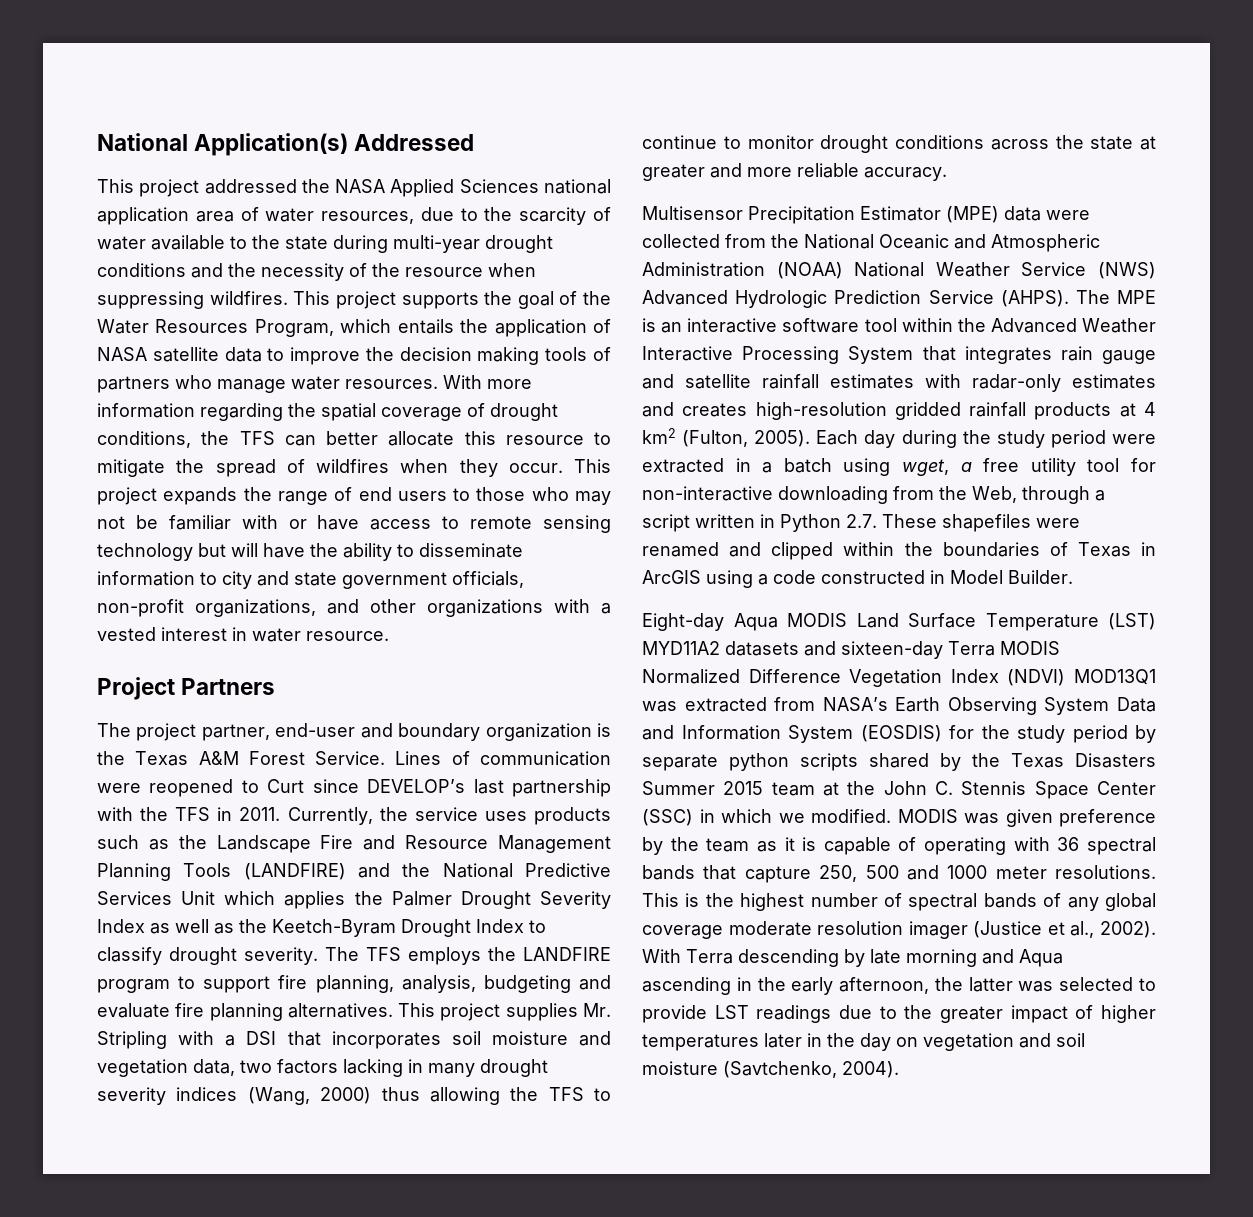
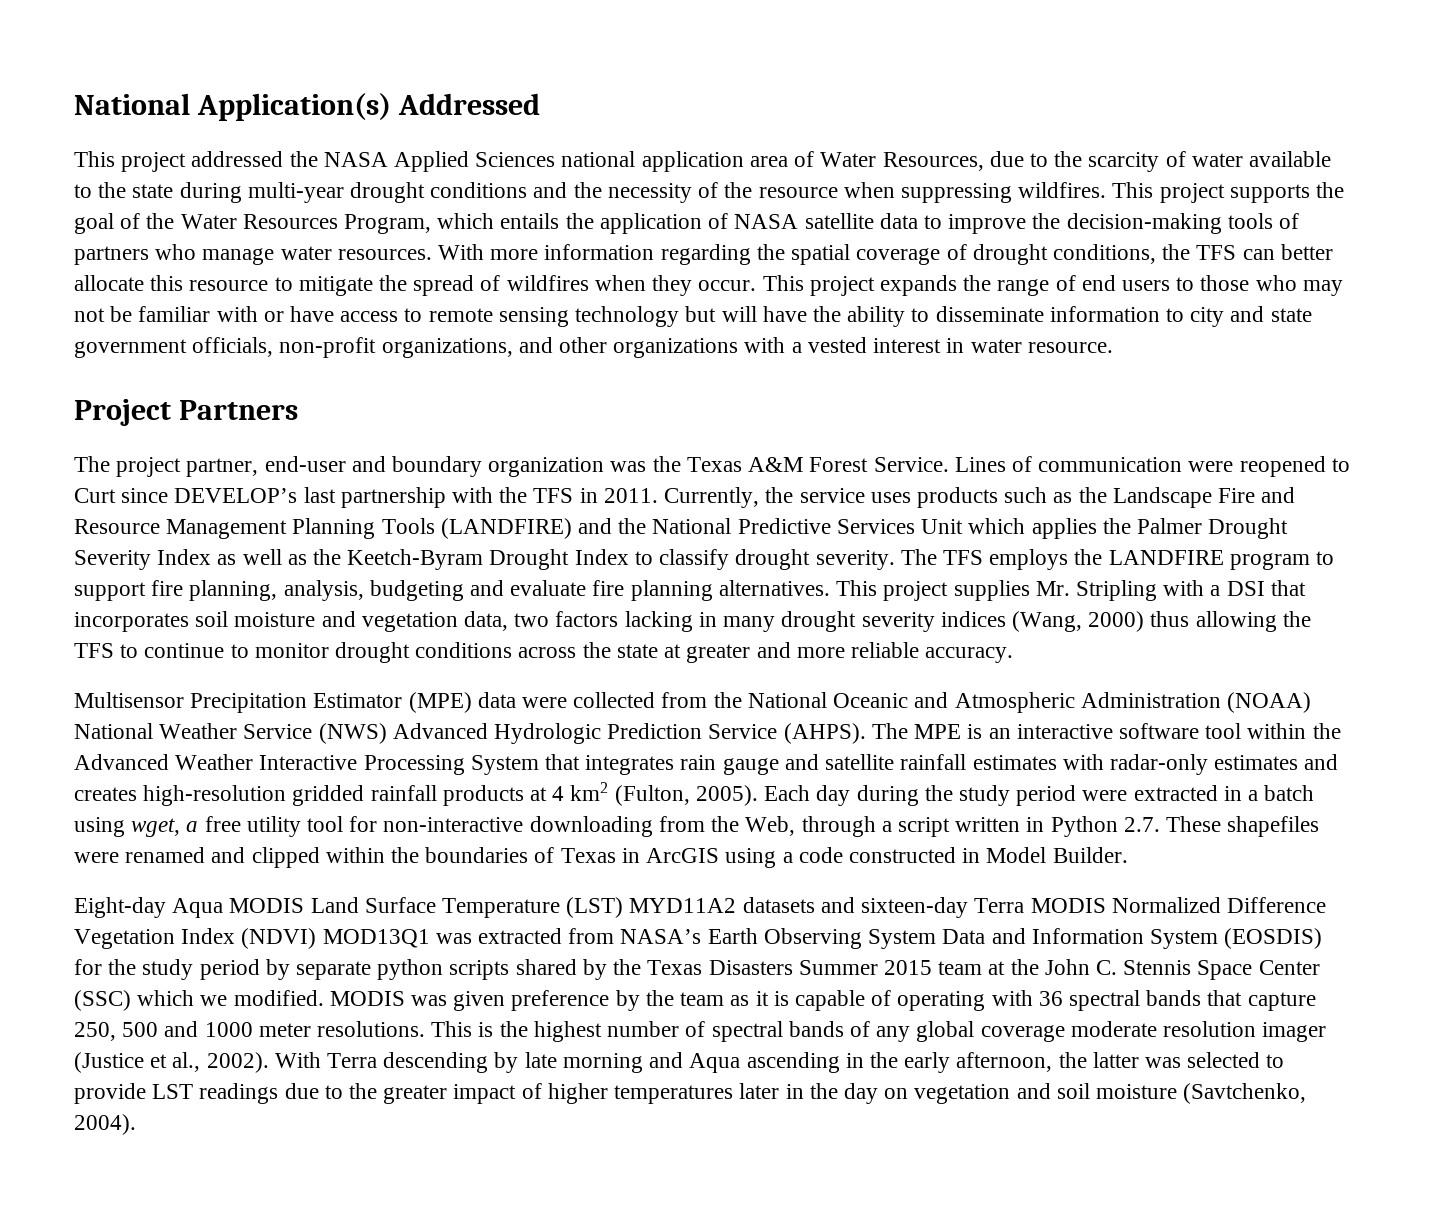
[265,208,415,224] water resources, -> [820,152,984,171] Water Resources,
[399,347,540,365] decision making -> [1066,213,1222,234] decision-making
[597,723,611,737] is -> [610,461,647,472] was
[699,809,715,823] in -> (131, 1000) none

